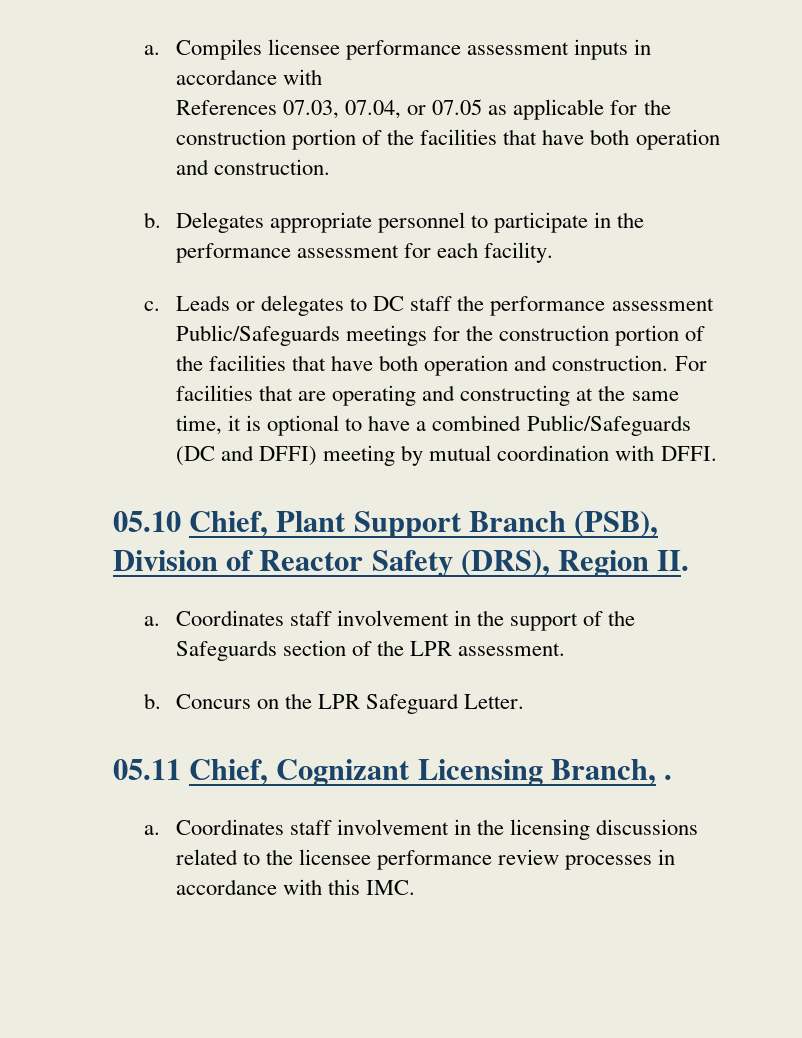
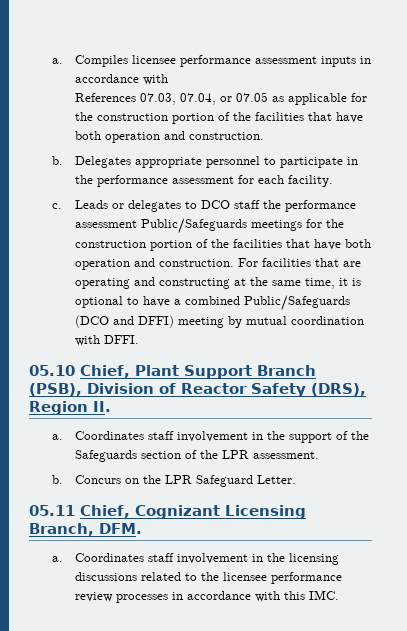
[373,296,405,311] DC -> [201,200,231,209] DCO
[175,446,215,466] (DC -> [75,315,110,328] (DCO
[664,774,673,780] . -> [99,523,142,534] DFM.

